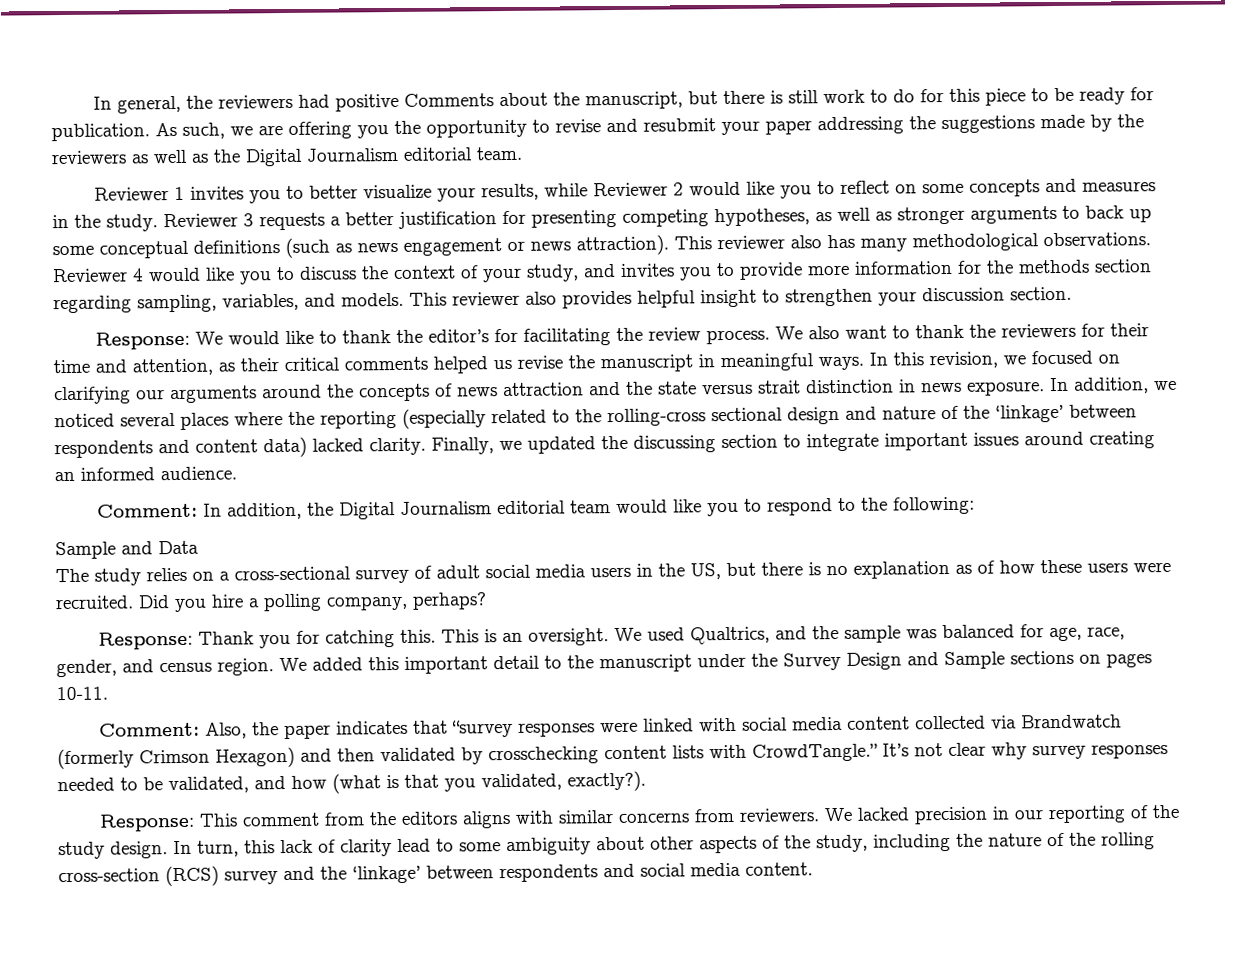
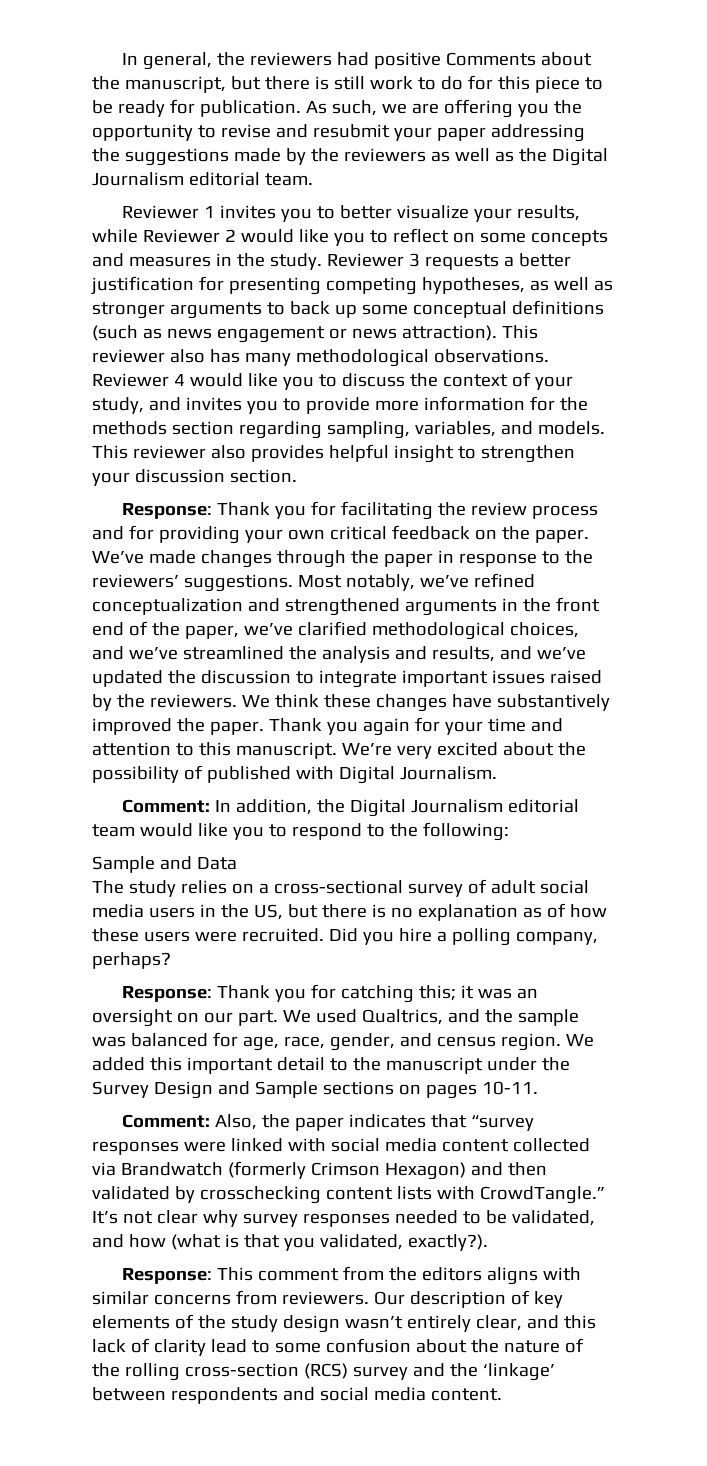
[195,323,1150,346] [53,350,1120,376] [54,377,1177,405] [54,404,1137,430] [54,431,1155,459] [54,466,237,482] We would like to thank the editor’s for facilitating the review process. We also want to thank the reviewers for their time and attention, as their critical comments helped us revise the manuscript in meaningful ways. In this revision, we focused on clarifying our arguments around the concepts of news attraction and the state versus strait distinction in news exposure. In addition, we noticed several places where the reporting (especially related to the rolling-cross sectional design and nature of the ‘linkage’ between respondents and content data) lacked clarity. Finally, we updated the discussing section to integrate important issues around creating an informed audience. -> [216,501,598,520] [92,525,589,544] [92,550,593,568] [92,573,535,592] [92,597,600,616] [92,621,579,640] [92,646,586,663] [92,670,602,688] [92,694,610,712] [92,717,563,736] [92,742,586,759] [92,765,497,784] Thank you for facilitating the review process and for providing your own critical feedback on the paper. We’ve made changes through the paper in response to the reviewers’ suggestions. Most notably, we’ve refined conceptualization and strengthened arguments in the front end of the paper, we’ve clarified methodological choices, and we’ve streamlined the analysis and results, and we’ve updated the discussion to integrate important issues raised by the reviewers. We think these changes have substantively improved the paper. Thank you again for your time and attention to this manuscript. We’re very excited about the possibility of published with Digital Journalism.
[400,628,610,646] this. This is an oversight. -> [418,985,538,1001] [92,1009,278,1027] this; it was an oversight on our part.
[824,804,1181,825] [58,840,239,860] We lacked precision in our reporting of the study design. In turn, -> [373,1290,563,1308] [92,1314,559,1333] Our description of key elements of the study design wasn’t entirely clear, and
[506,833,951,856] ambiguity about other aspects of the study, including -> [325,1338,467,1353] confusion about

